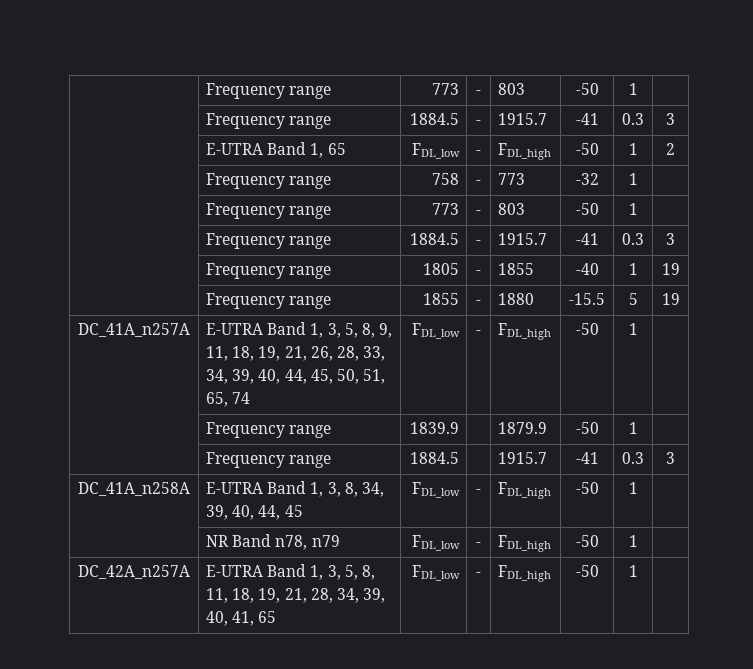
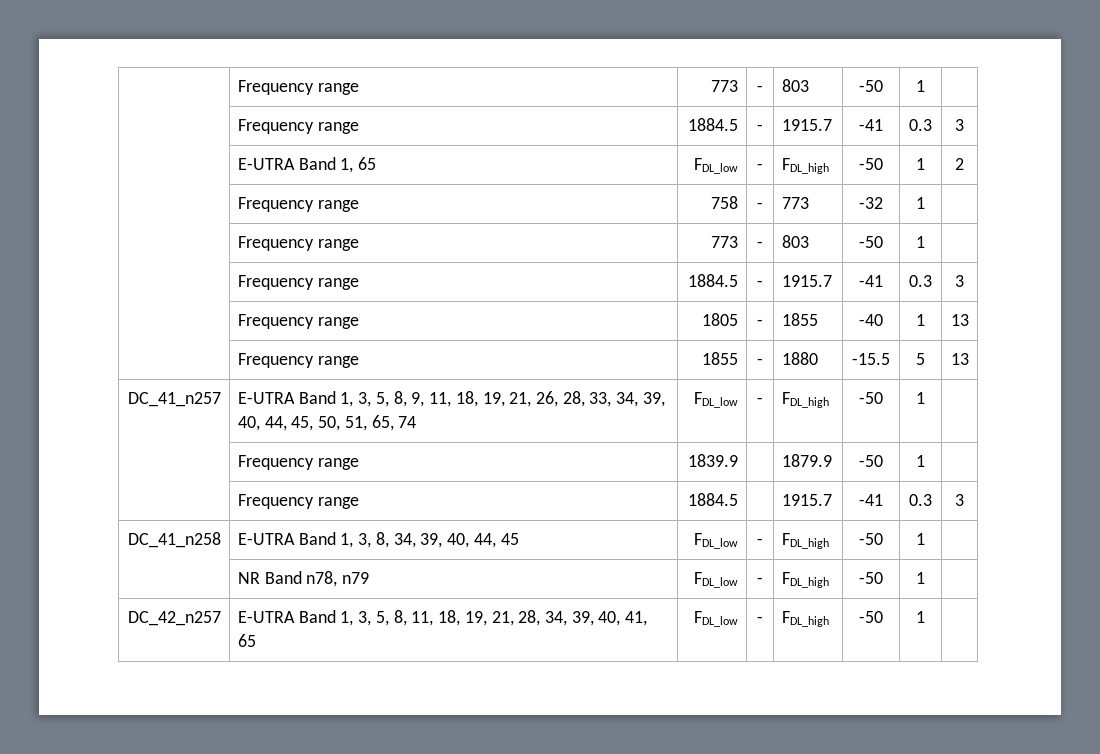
[661,263,680,275] 19 -> [950,314,969,326] 13
[661,293,680,305] [78,323,190,337] 19 // DC_41A_n257A -> [950,353,969,365] [127,392,221,407] 13 // DC_41_n257
[78,482,190,496] DC_41A_n258A -> [127,532,221,548] DC_41_n258
[78,565,190,579] DC_42A_n257A -> [127,611,221,626] DC_42_n257

